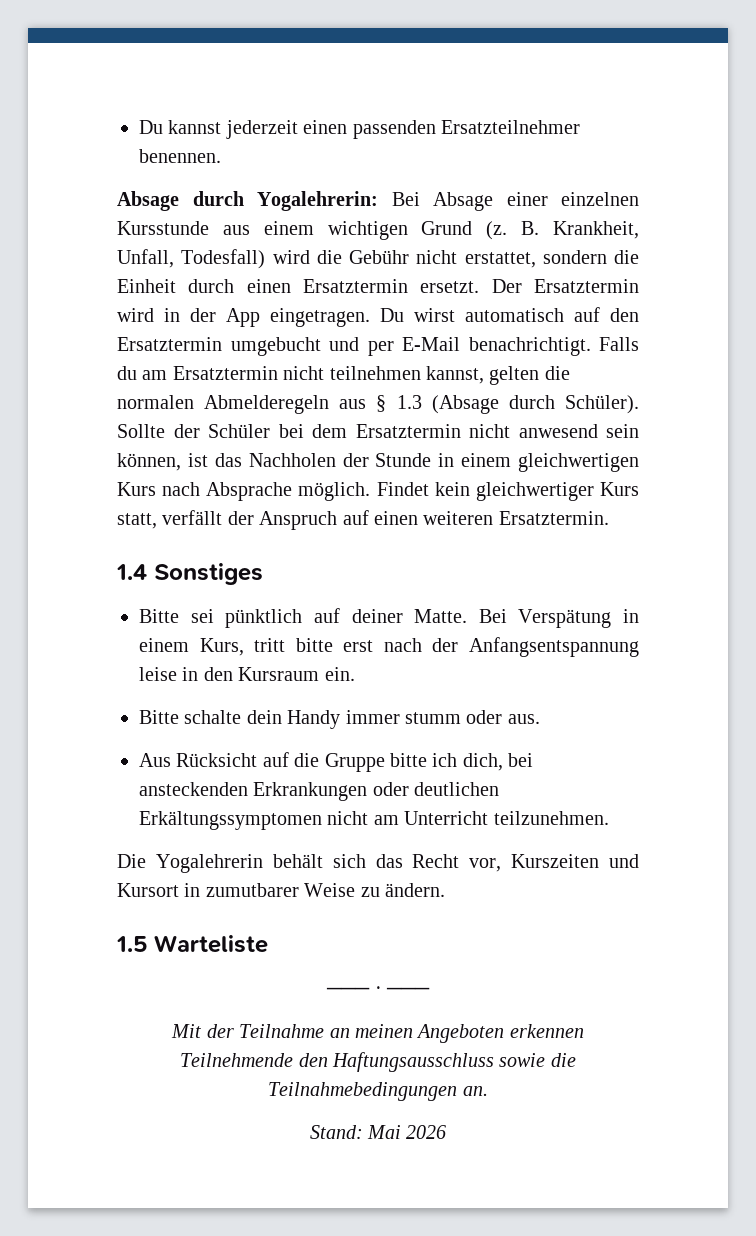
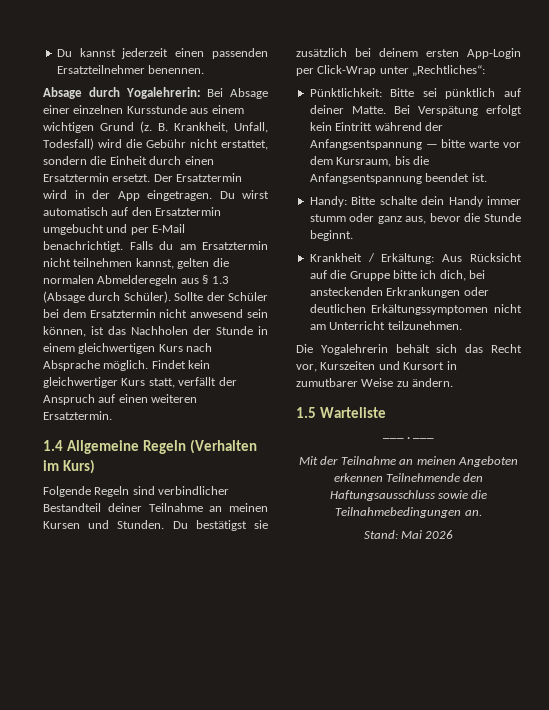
[154,563,263,585] Sonstiges // -> [66,439,257,454] [43,459,95,474] [43,486,230,497] [43,503,268,512] [43,520,268,531] [296,48,521,59] [296,65,486,76] [309,88,382,97] Allgemeine Regeln (Verhalten im Kurs) // Folgende Regeln sind verbindlicher Bestandteil deiner Teilnahme an meinen Kursen und Stunden. Du bestätigst sie zusätzlich bei deinem ersten App-Login per Click-Wrap unter „Rechtliches“: // Pünktlichkeit:
[623,609,639,623] [139,637,639,657] [139,667,355,681] in einem Kurs, tritt bitte erst nach der Anfangsentspannung leise in den Kursraum ein. // -> [486,105,522,116] [309,122,443,131] [309,139,521,150] [309,156,429,167] [309,173,487,184] [309,196,347,207] erfolgt kein Eintritt während der Anfangsentspannung — bitte warte vor dem Kursraum, bis die Anfangsentspannung beendet ist. // Handy:
[507,714,540,724] aus. // -> [377,213,521,224] [309,230,353,241] [309,253,435,264] ganz aus, bevor die Stunde beginnt. // Krankheit / Erkältung:

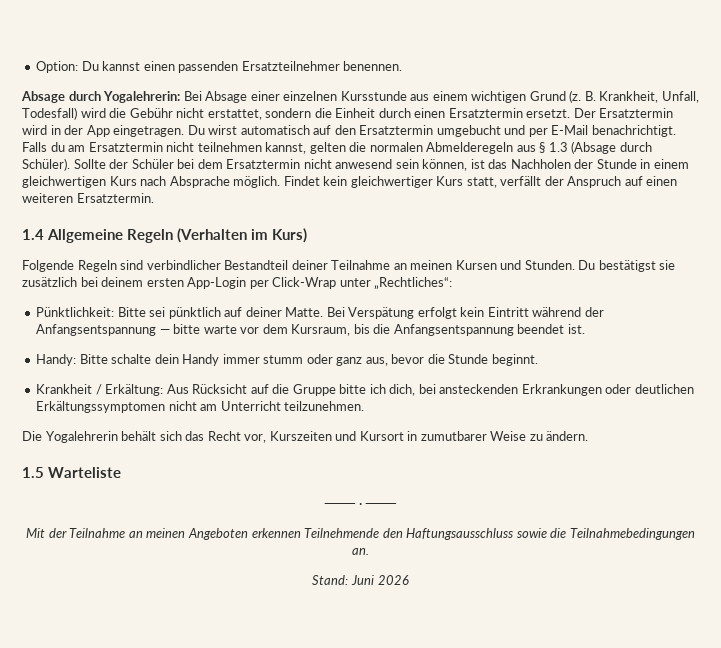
(56, 53) none -> [36,61,79,73] Option:
[121,48,169,59] jederzeit -> (141, 66) none
[401,530,422,539] Mai -> [351,575,374,585] Juni

